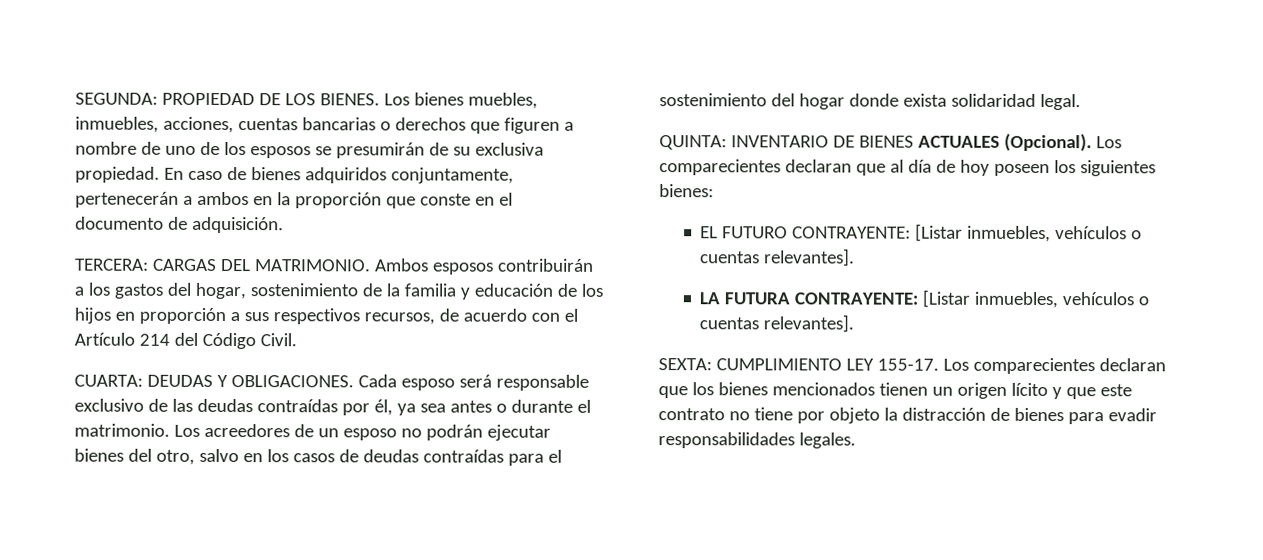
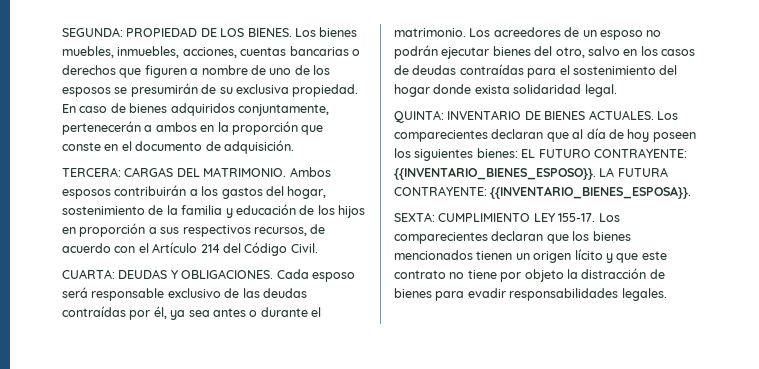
[917,132,1092,152] ACTUALES (Opcional). -> [588,110,654,120] ACTUALES.
(714, 191) // -> (518, 153) none
[915,223,1143,243] [700,248,856,267] [699,289,1150,309] [699,314,855,333] [Listar inmuebles, vehículos o cuentas relevantes]. // LA FUTURA CONTRAYENTE: [Listar inmuebles, vehículos o cuentas relevantes]. -> [394,167,668,180] [394,186,692,199] {{INVENTARIO_BIENES_ESPOSO}}. LA FUTURA CONTRAYENTE: {{INVENTARIO_BIENES_ESPOSA}}.

